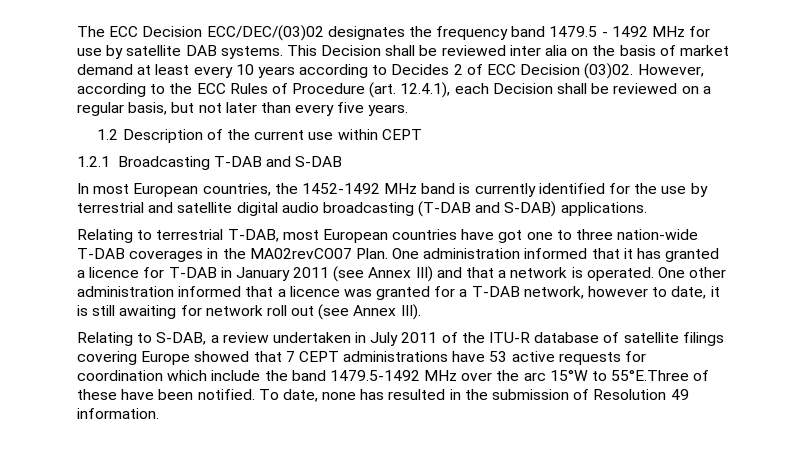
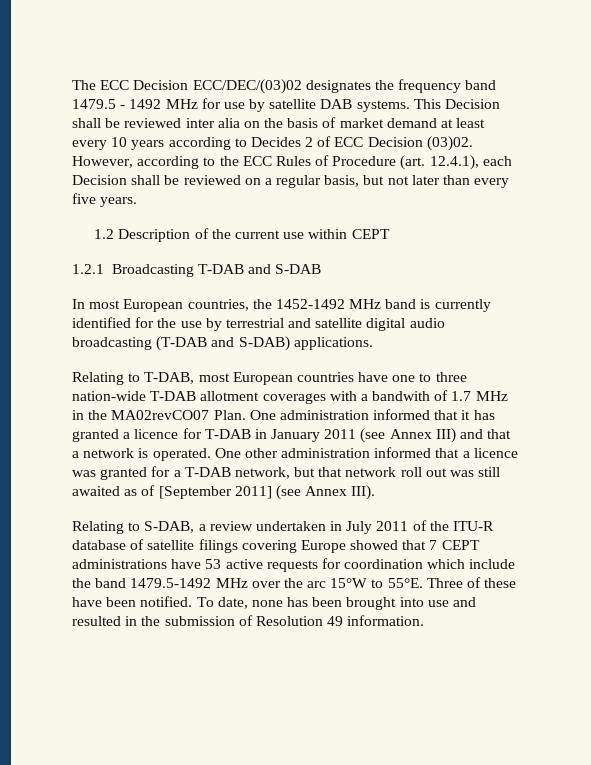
[156,229,224,240] terrestrial -> (141, 377) none
[498,230,523,243] got -> (389, 377) none
[129,250,204,262] coverages -> [200,390,508,404] allotment coverages with a bandwith of 1.7 MHz
[588,286,720,299] [77,305,315,319] however to date, it is still awaiting for network roll out -> [294,467,501,477] [72,485,272,499] but that network roll out was still awaited as of [September 2011]
[611,370,690,381] 55°E.Three -> [387,578,463,588] 55°E. Three
(385, 394) none -> [312,597,477,610] been brought into use and

